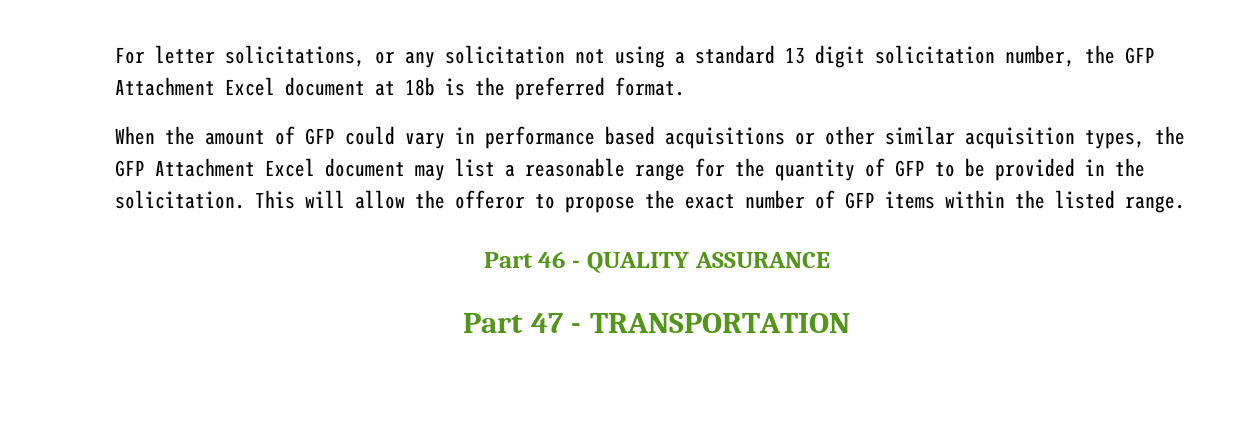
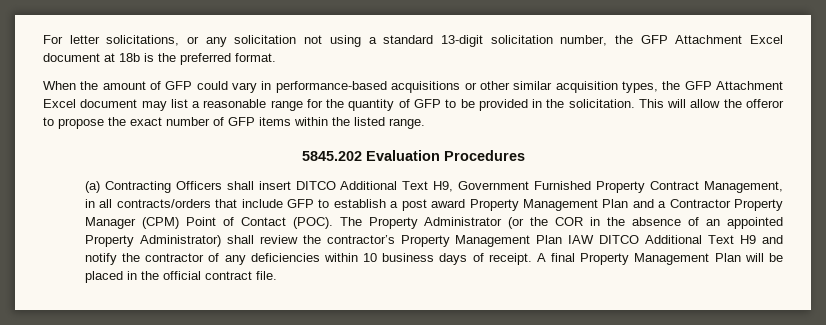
[785,45,865,68] 13 digit -> [440,35,483,47] 13-digit
[485,126,655,149] performance based -> [275,81,387,93] performance-based
[483,251,830,273] [463,313,850,333] Part 46 - QUALITY ASSURANCE // Part 47 - TRANSPORTATION -> [301,150,525,161] [84,181,783,193] [84,199,783,211] [84,217,784,229] [84,235,783,247] [84,253,783,265] [84,271,277,283] 5845.202 Evaluation Procedures // (a) Contracting Officers shall insert DITCO Additional Text H9, Government Furnished Property Contract Management, in all contracts/orders that include GFP to establish a post award Property Management Plan and a Contractor Property Manager (CPM) Point of Contact (POC). The Property Administrator (or the COR in the absence of an appointed Property Administrator) shall review the contractor’s Property Management Plan IAW DITCO Additional Text H9 and notify the contractor of any deficiencies within 10 business days of receipt. A final Property Management Plan will be placed in the official contract file.

